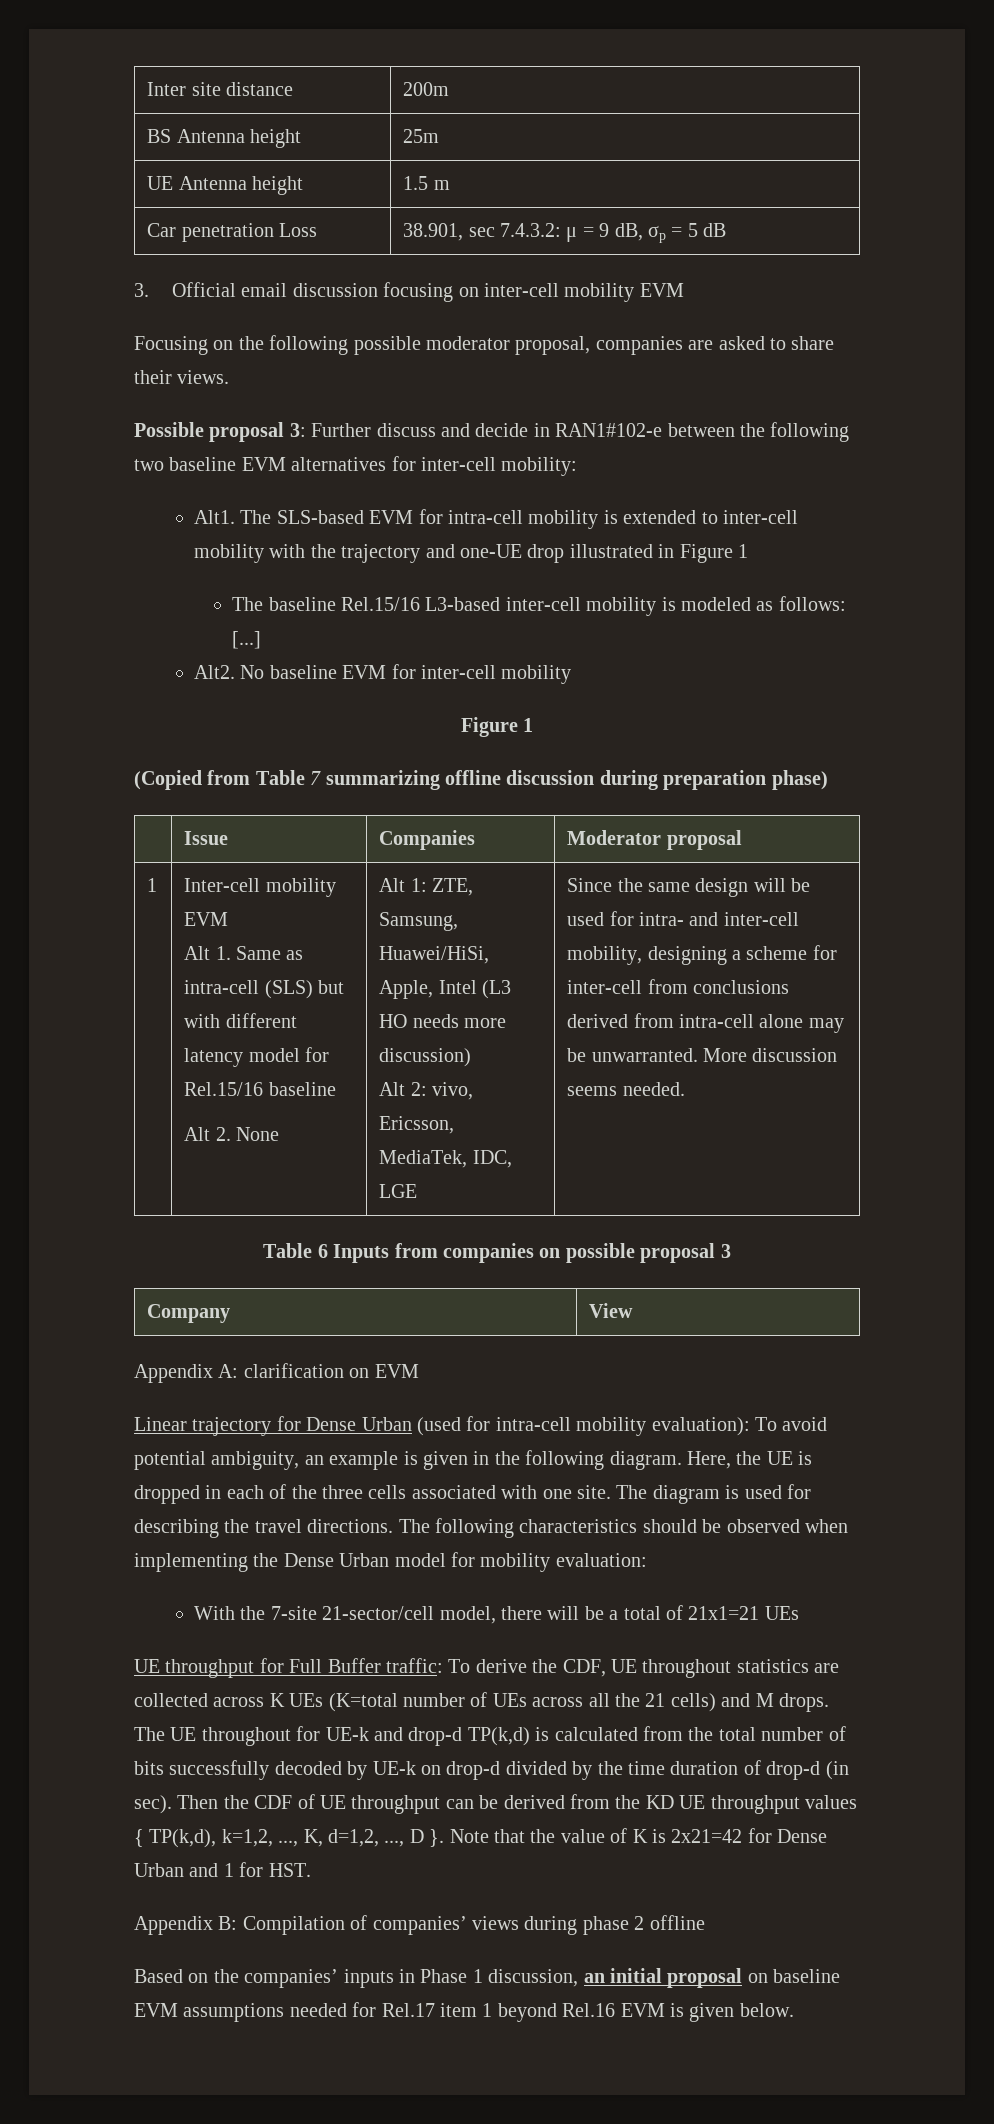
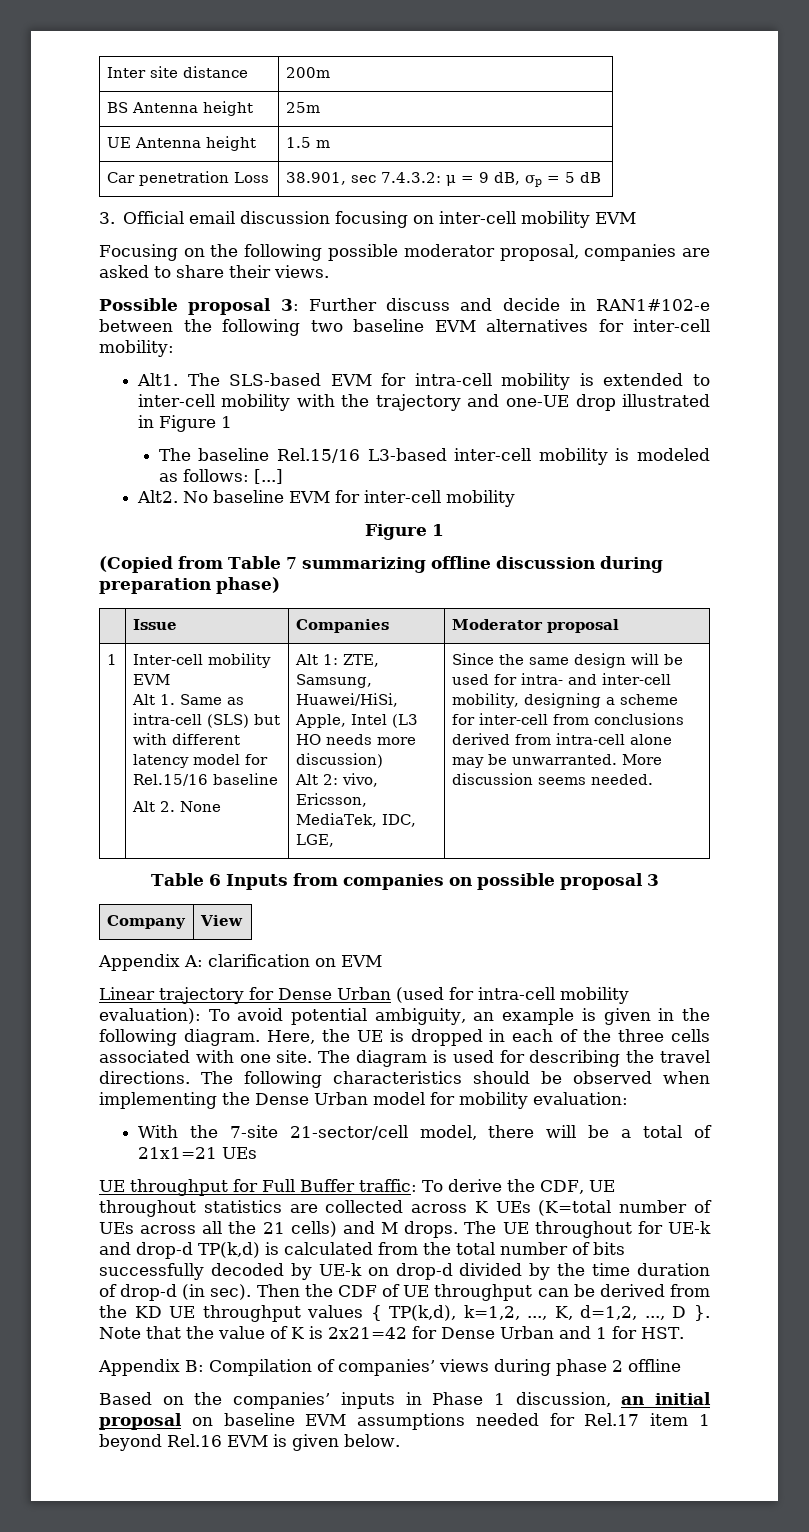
[379,1184,418,1198] LGE -> [295,834,334,847] LGE,

